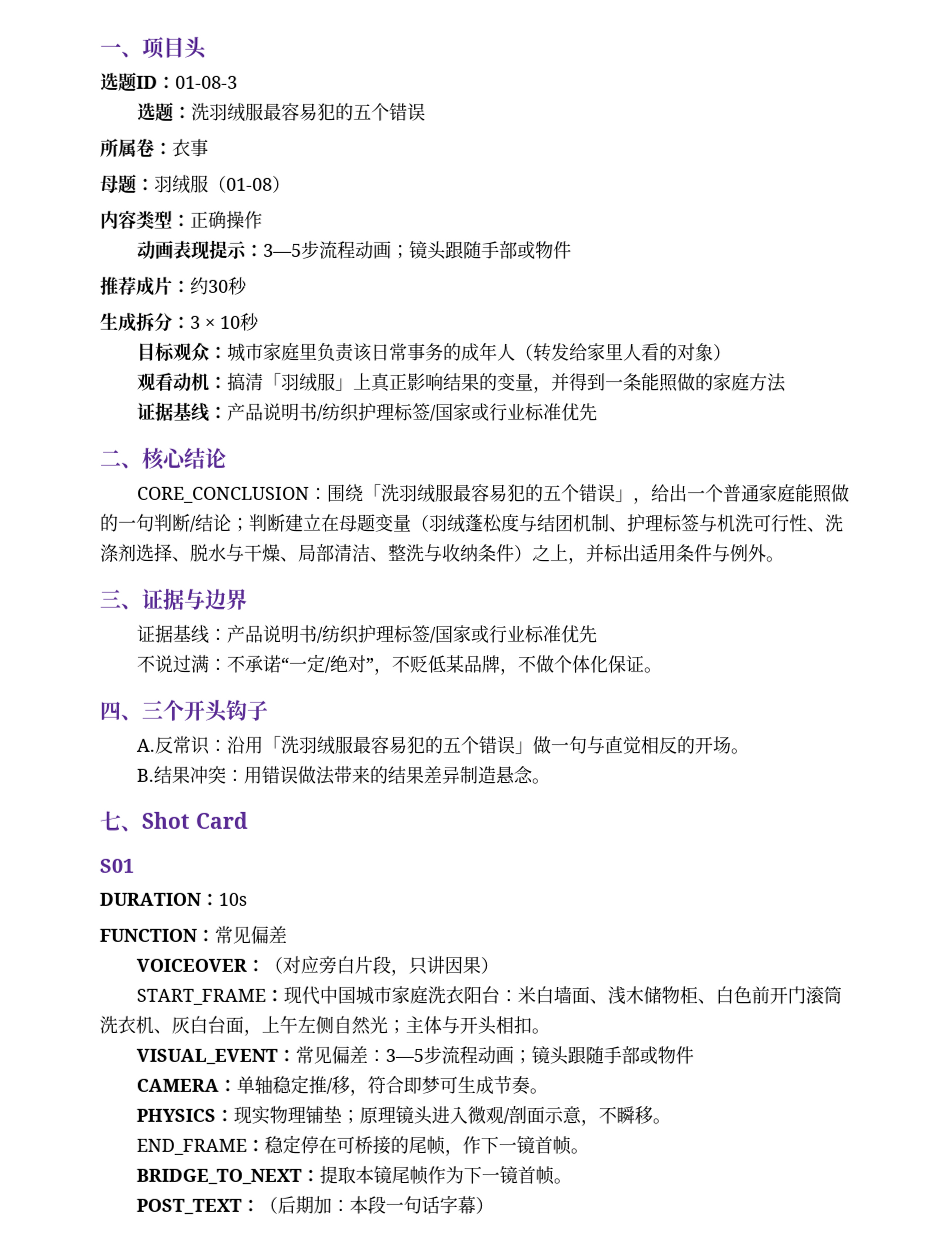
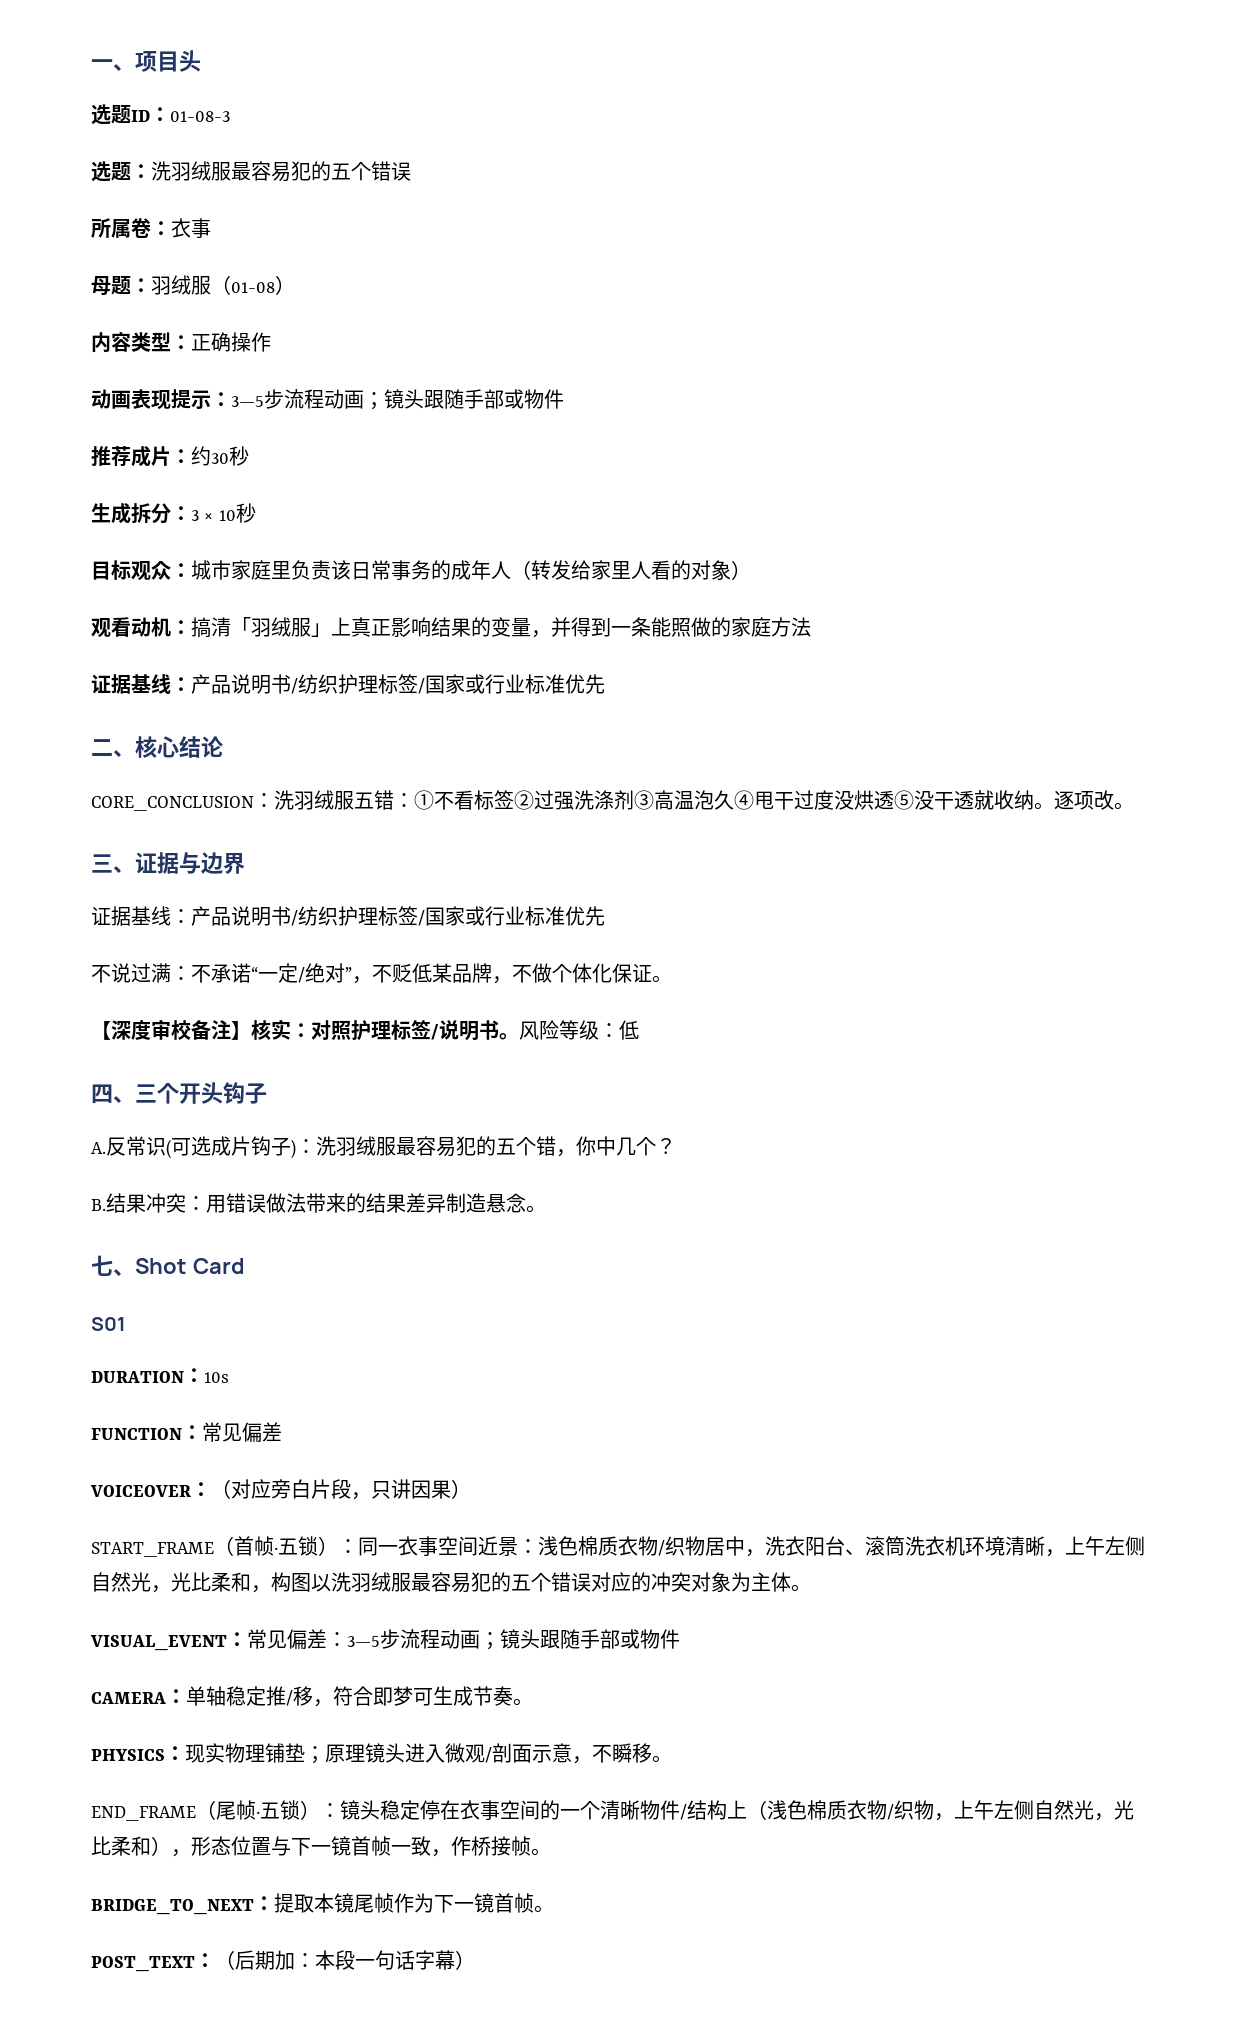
[327,483,851,505] [100,513,844,534] [100,542,767,565] 围绕「洗羽绒服最容易犯的五个错误」，给出一个普通家庭能照做的一句判断/结论；判断建立在母题变量（羽绒蓬松度与结团机制、护理标签与机洗可行性、洗涤剂选择、脱水与干燥、局部清洁、整洗与收纳条件）之上，并标出适用条件与例外 -> [274,790,1114,811] 洗羽绒服五错：①不看标签②过强洗涤剂③高温泡久④甩干过度没烘透⑤没干透就收纳。逐项改
(663, 670) none -> [91,1019,639,1041] // 【深度审校备注】核实：对照护理标签/说明书。风险等级：低
[208,735,750,755] ：沿用「洗羽绒服最容易犯的五个错误」做一句与直觉相反的开场。 -> [166,1136,676,1159] (可选成片钩子)：洗羽绒服最容易犯的五个错，你中几个？
[265,985,843,1006] [99,1015,532,1036] ：现代中国城市家庭洗衣阳台：米白墙面、浅木储物柜、白色前开门滚筒洗衣机、灰白台面，上午左侧自然光；主体与开头相扣 -> [214,1536,1145,1557] [91,1572,791,1593] （首帧·五锁）：同一衣事空间近景：浅色棉质衣物/织物居中，洗衣阳台、滚筒洗衣机环境清晰，上午左侧自然光，光比柔和，构图以洗羽绒服最容易犯的五个错误对应的冲突对象为主体
[246,1134,554,1156] ：稳定停在可桥接的尾帧，作下一镜首 -> [196,1800,1134,1821] [91,1836,511,1857] （尾帧·五锁）：镜头稳定停在衣事空间的一个清晰物件/结构上（浅色棉质衣物/织物，上午左侧自然光，光比柔和），形态位置与下一镜首帧一致，作桥接

